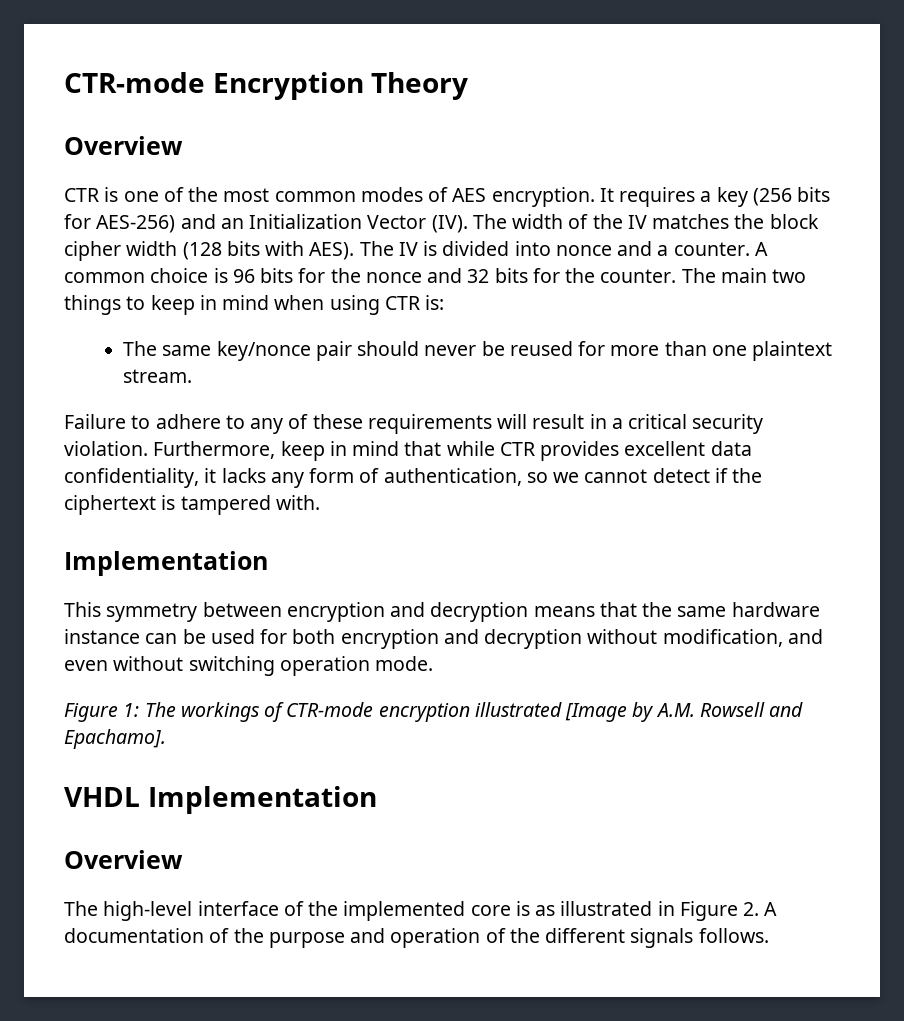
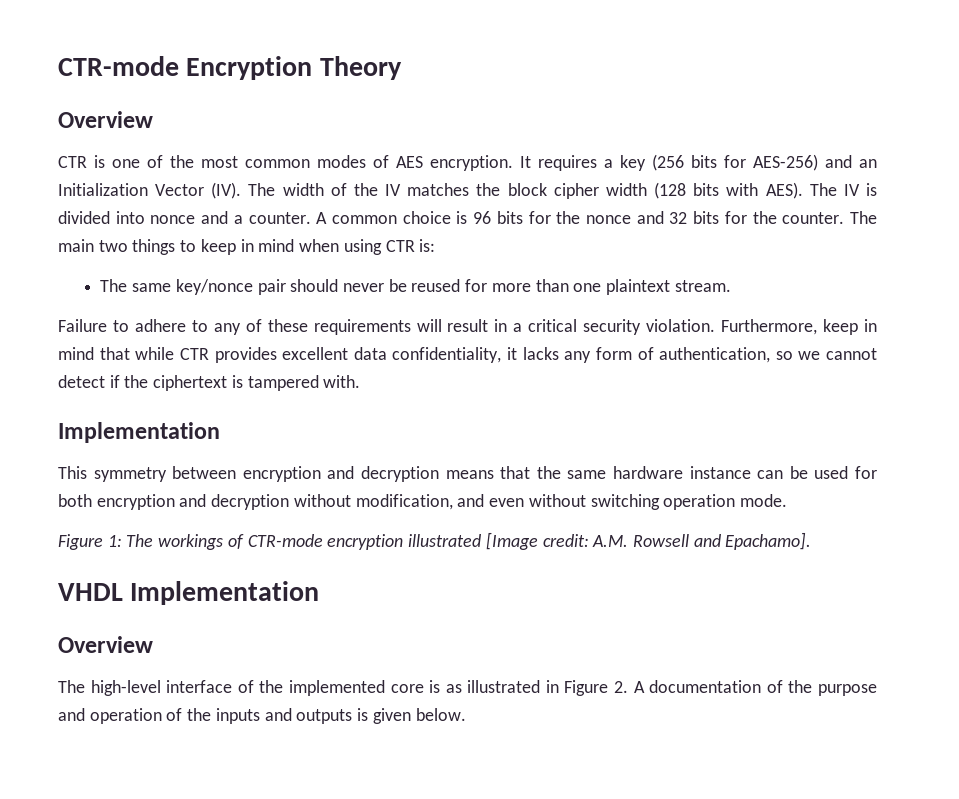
[632,702,655,722] by -> [542,534,589,547] credit:
[545,928,769,948] different signals follows. -> [215,708,466,724] inputs and outputs is given below.

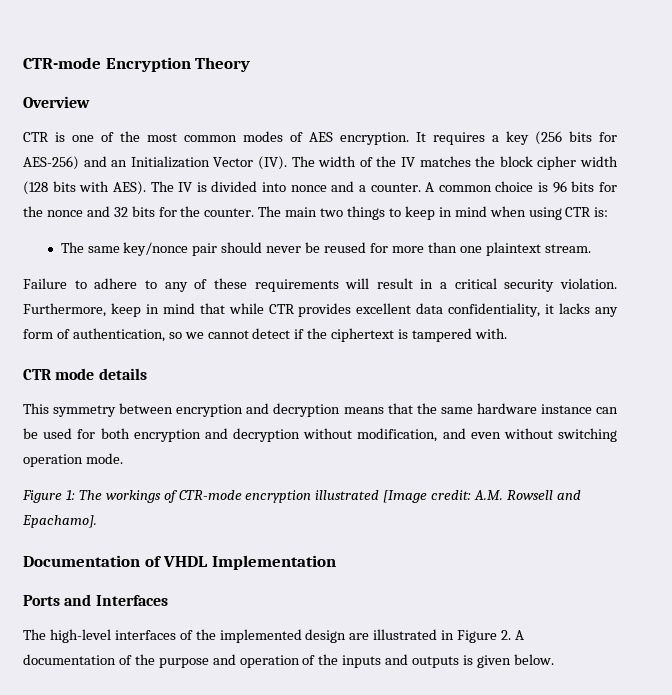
[58,422,220,443] Implementation -> [23,368,147,380] CTR mode details
(812, 541) none -> [23,555,162,567] Documentation of
[58,636,153,653] Overview -> [23,594,168,606] Ports and Interfaces
[166,680,233,693] interface -> [114,630,176,640] interfaces
[390,680,462,693] core is as -> [305,629,370,643] design are

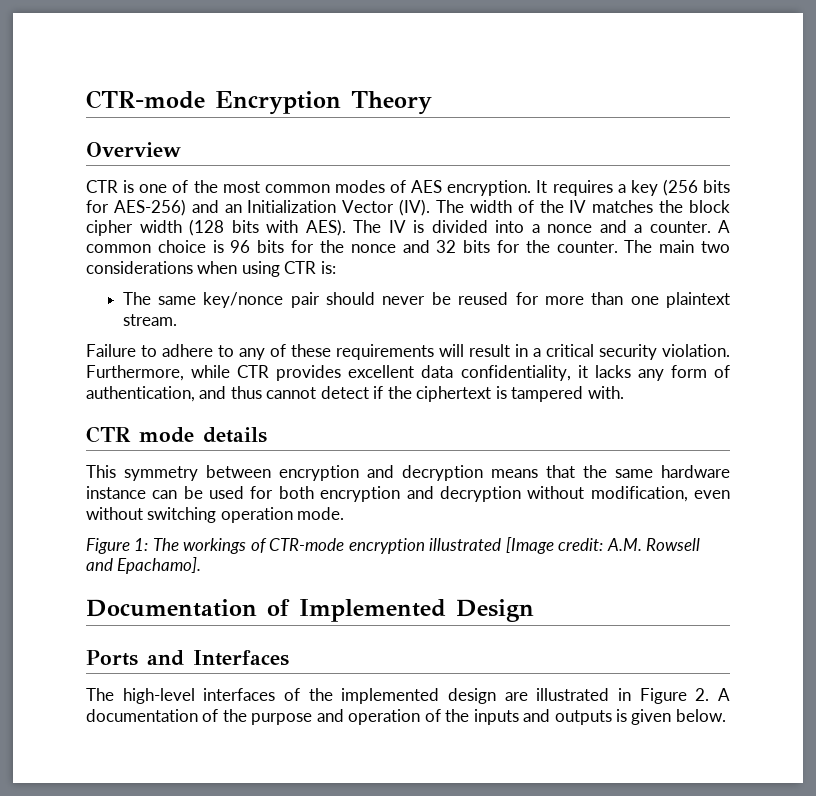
(287, 187) none -> [531,224,540,233] a
[347,206,487,220] things to keep in mind -> [86,261,193,274] considerations
[110,303,225,317] keep in mind that -> (184, 373) none
[168,332,204,339] so we -> [199,386,262,399] and thus
[442,428,466,439] and -> (688, 494) none
[163,555,336,570] VHDL Implementation -> [299,599,534,622] Implemented Design

